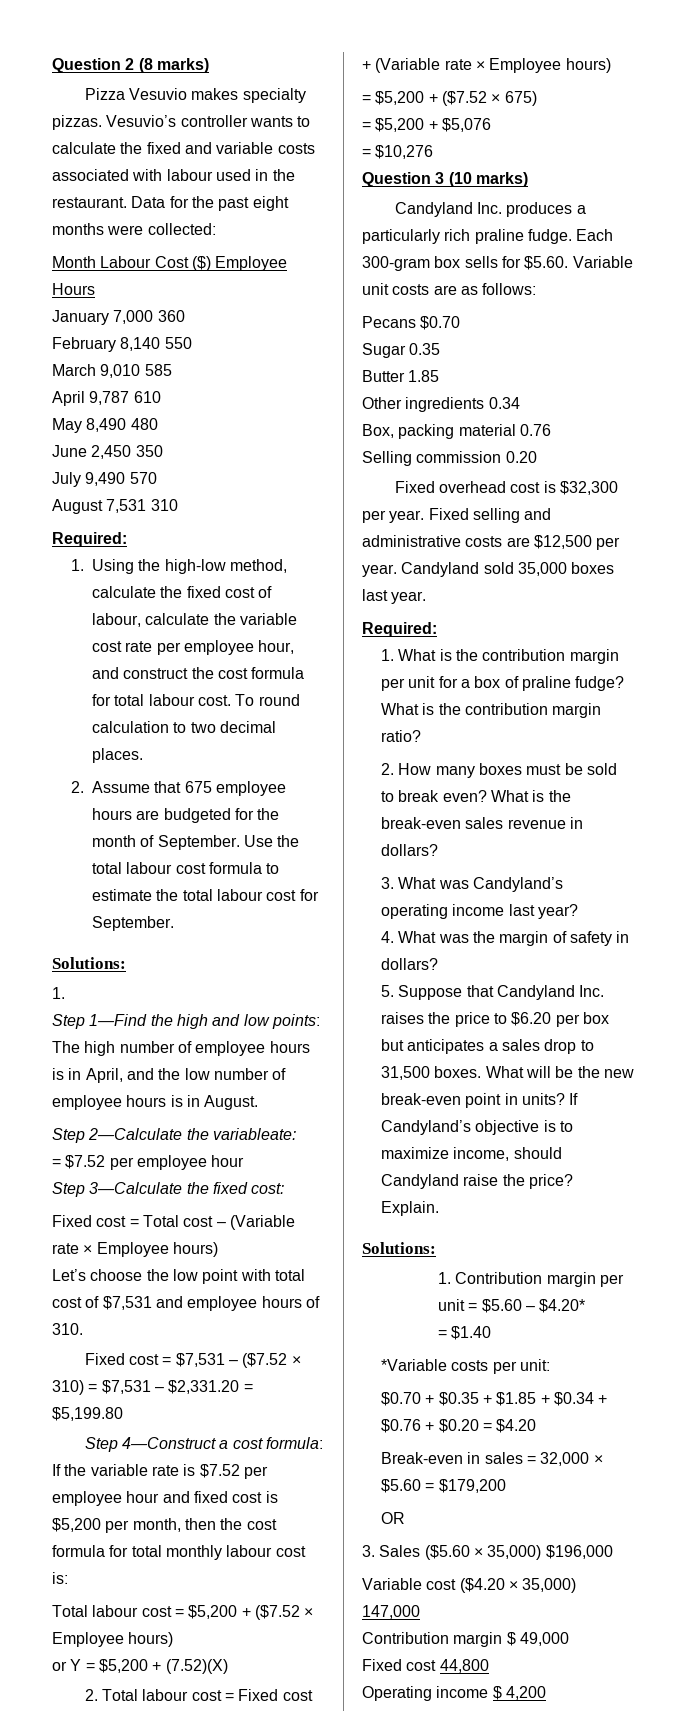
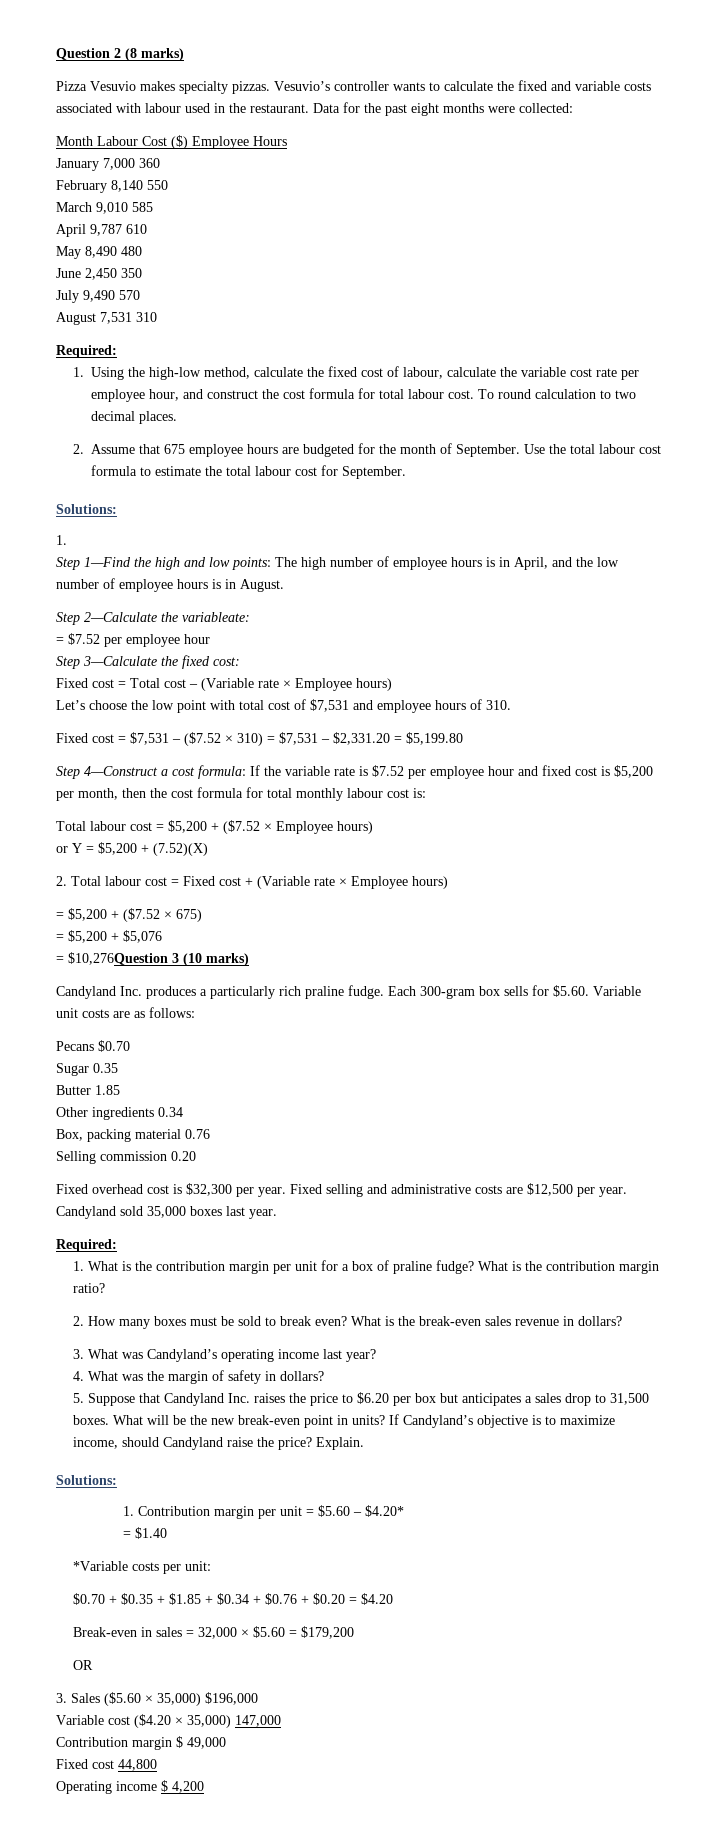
[375,145,434,159] [362,172,431,187] $10,276 // Question -> [68,952,168,965] $10,276Question

